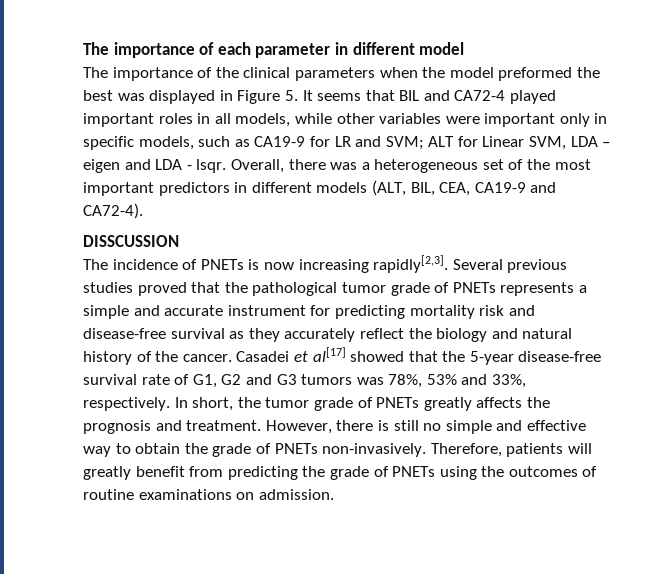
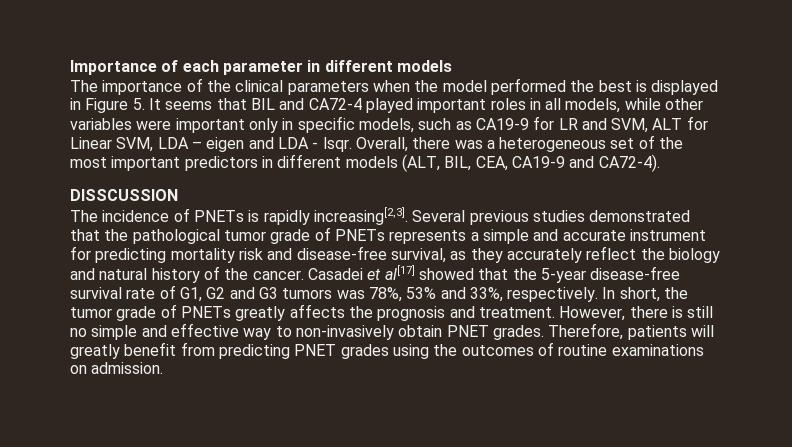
[83,42,195,58] The importance -> [70,60,157,75] Importance
[419,42,465,55] model -> [396,60,452,72] models
[498,67,573,81] preformed -> [490,78,566,95] performed
[117,93,145,101] was -> [635,80,647,92] is
[385,136,424,150] SVM; -> [611,118,649,133] SVM,
[263,255,449,273] now increasing rapidly[2,3]. -> [263,207,408,225] rapidly increasing[2,3].
[137,282,187,296] proved -> [589,210,691,222] demonstrated
[170,328,225,339] survival -> [390,248,446,263] survival,
[135,443,427,457] obtain the grade of PNETs non-invasively. -> [295,325,544,340] non-invasively obtain PNET grades.
[302,466,436,480] the grade of PNETs -> [294,344,389,359] PNET grades

